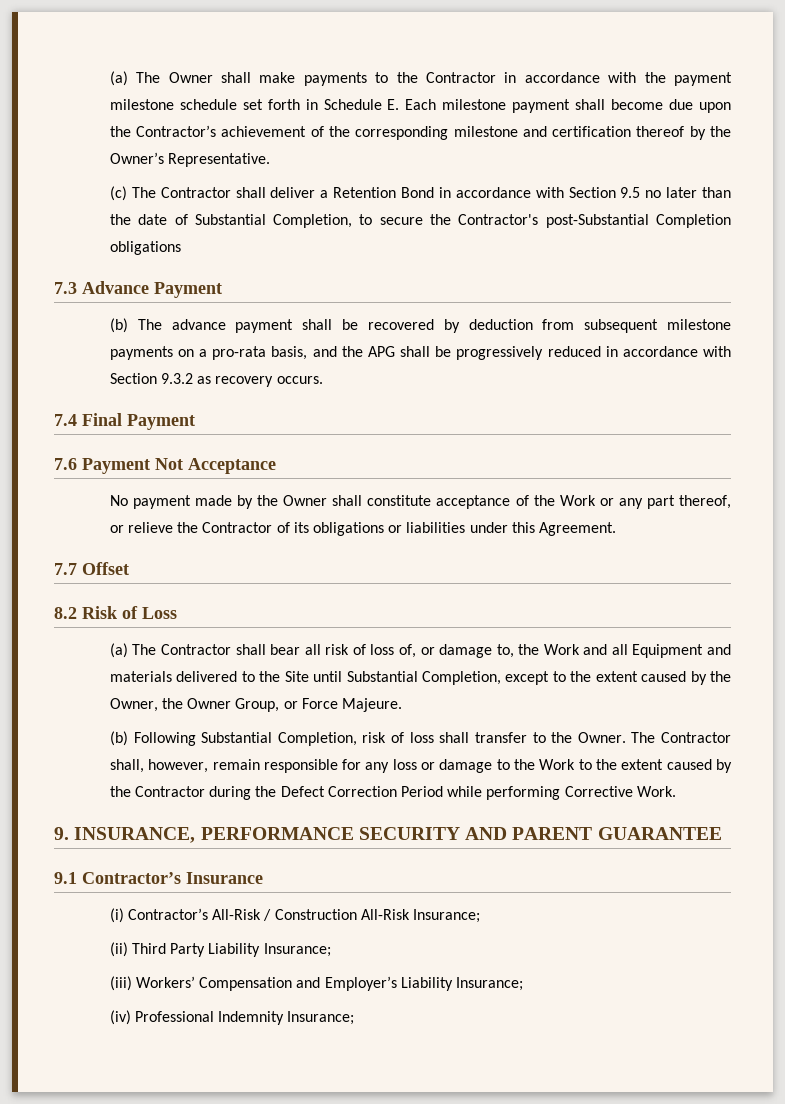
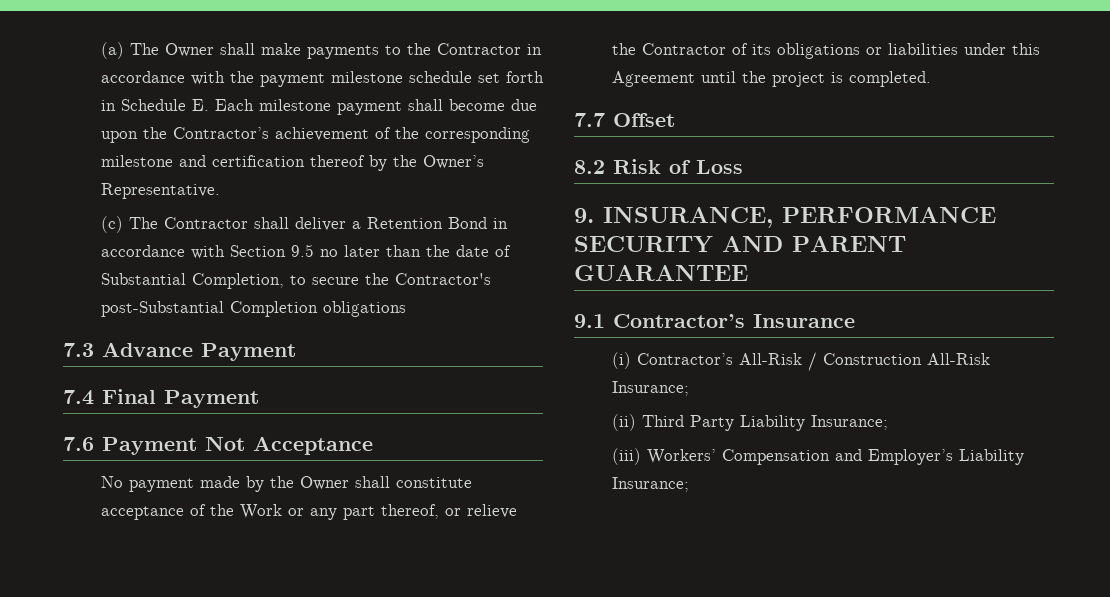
[109,318,732,333] [109,346,731,360] [109,373,323,387] // (b) The advance payment shall be recovered by deduction from subsequent milestone payments on a pro-rata basis, and the APG shall be progressively reduced in accordance with Section 9.3.2 as recovery occurs. -> (296, 352) none
[538,522,616,536] Agreement. -> [611,71,931,87] Agreement until the project is completed.
[109,643,731,658] [109,671,731,685] [109,698,402,712] [109,731,732,746] [109,759,732,773] [109,786,676,800] // (a) The Contractor shall bear all risk of loss of, or damage to, the Work and all Equipment and materials delivered to the Site until Substantial Completion, except to the extent caused by the Owner, the Owner Group, or Force Majeure. // (b) Following Substantial Completion, risk of loss shall transfer to the Owner. The Contractor shall, however, remain responsible for any loss or damage to the Work to the extent caused by the Contractor during the Defect Correction Period while performing Corrective Work. -> (743, 167) none
[109,1010,355,1025] // (iv) Professional Indemnity Insurance; -> (689, 484) none

